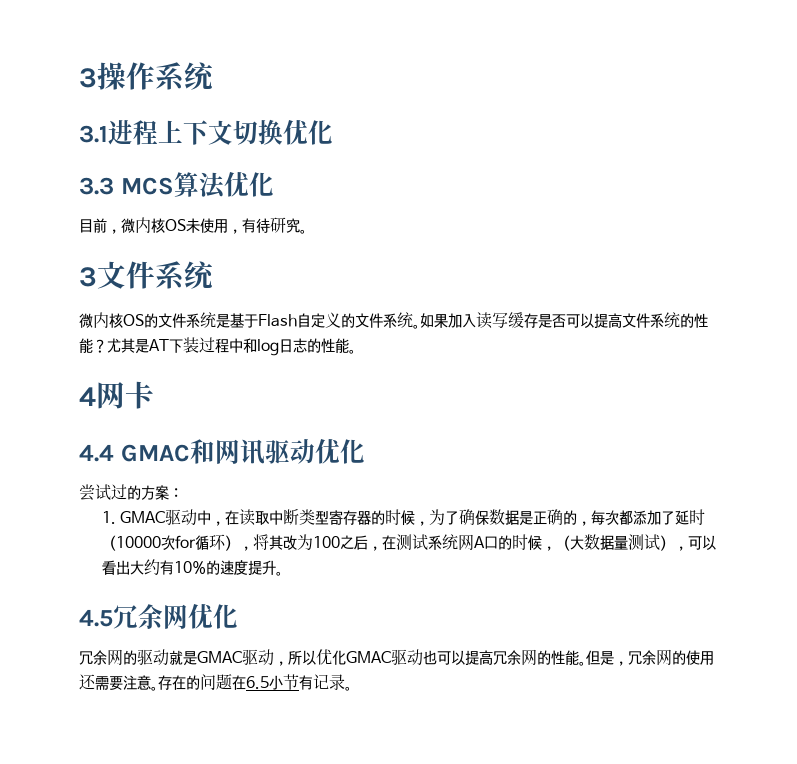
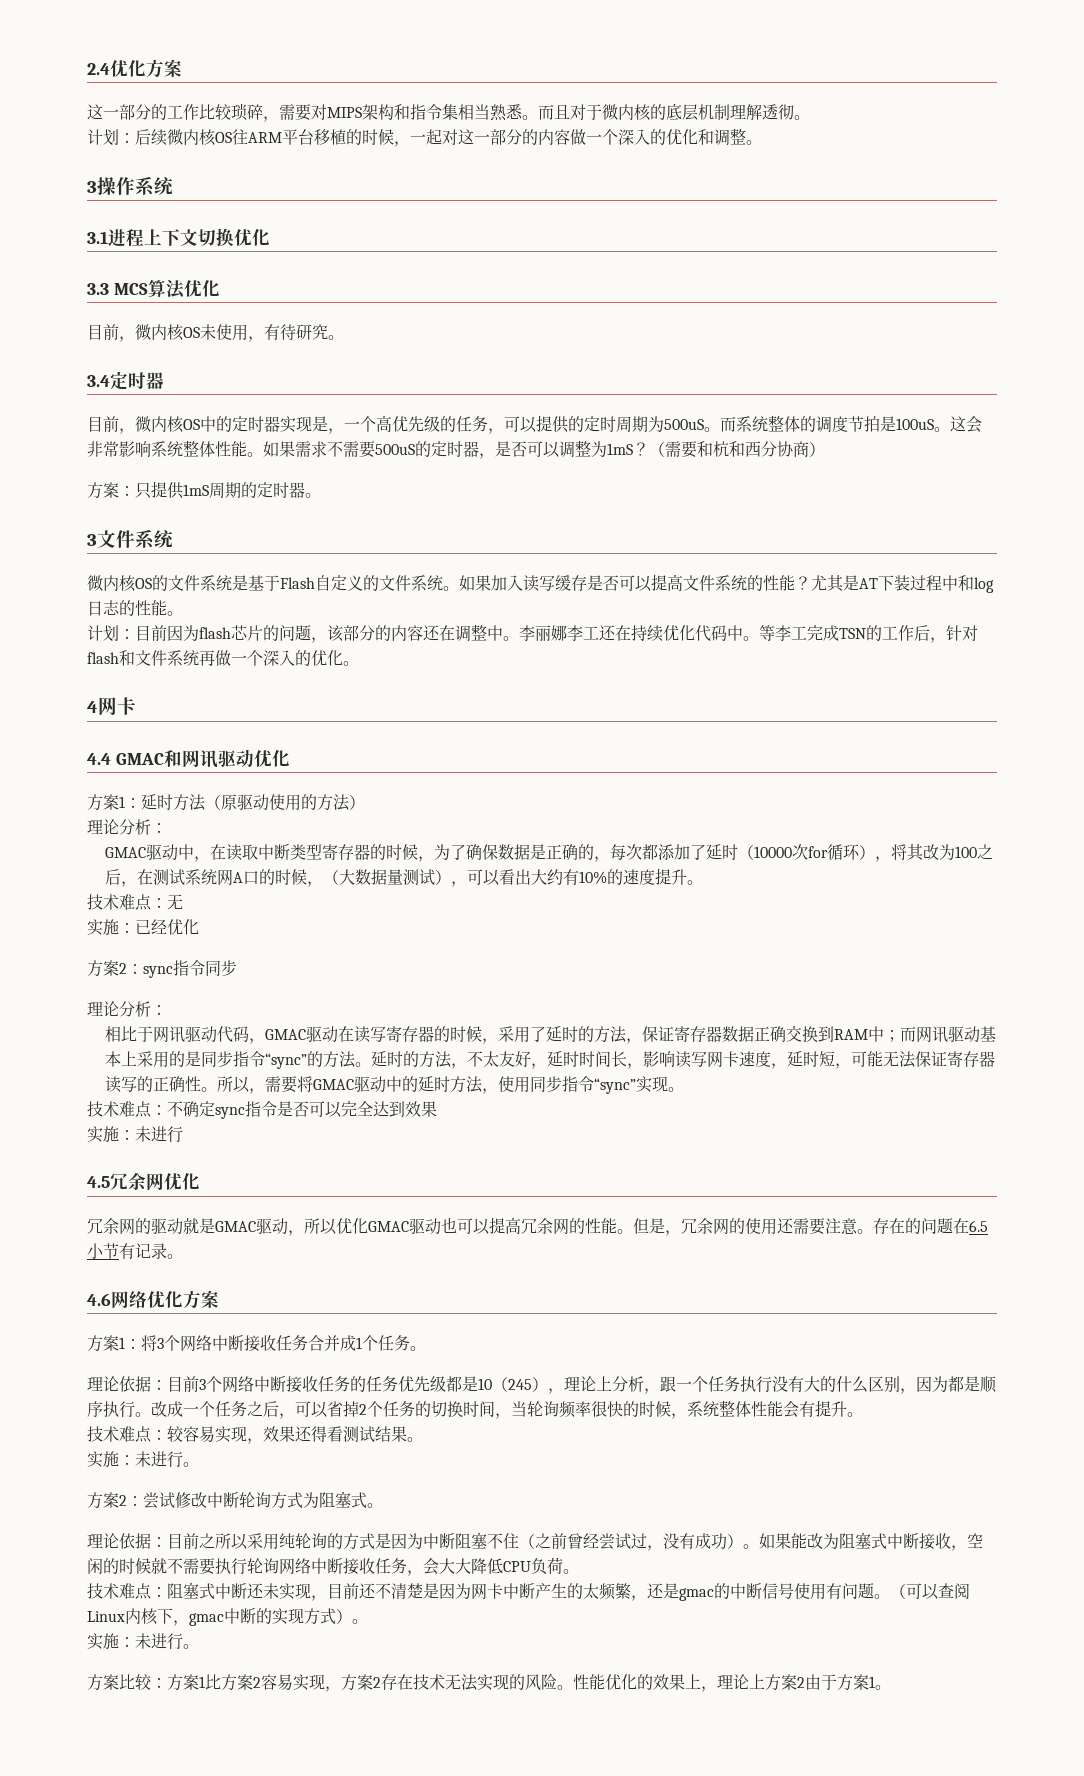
(79, 78) none -> [87,59,182,78] [87,103,810,122] [87,128,762,147] 2.4优化方案 // 这一部分的工作比较琐碎，需要对MIPS架构和指令集相当熟悉。而且对于微内核的底层机制理解透彻。 // 计划：后续微内核OS往ARM平台移植的时候，一起对这一部分的内容做一个深入的优化和调整。 //
(307, 231) none -> [87,371,164,390] [87,415,982,434] [87,440,825,459] [87,481,321,499] // 3.4定时器 // 目前，微内核OS中的定时器实现是，一个高优先级的任务，可以提供的定时周期为500uS。而系统整体的调度节拍是100uS。这会非常影响系统整体性能。如果需求不需要500uS的定时器，是否可以调整为1mS？（需要和杭和西分协商） // 方案：只提供1mS周期的定时器。
(356, 351) none -> [87,624,978,643] [87,650,359,666] // 计划：目前因为flash芯片的问题，该部分的内容还在调整中。李丽娜李工还在持续优化代码中。等李工完成TSN的工作后，针对flash和文件系统再做一个深入的优化。
[79,484,183,501] [101,511,116,524] 尝试过的方案： // 1. -> [87,794,365,811] [87,819,167,835] 方案1：延时方法（原驱动使用的方法） // 理论分析： //
(283, 573) none -> [87,894,183,911] [87,919,199,936] [87,960,237,978] [87,1001,167,1017] [104,1025,996,1044] [104,1051,995,1069] [104,1076,684,1094] [87,1101,437,1119] [87,1126,183,1143] // 技术难点：无 // 实施：已经优化 // 方案2：sync指令同步 // 理论分析： // 相比于网讯驱动代码，GMAC驱动在读写寄存器的时候，采用了延时的方法，保证寄存器数据正确交换到RAM中；而网讯驱动基本上采用的是同步指令“sync”的方法。延时的方法，不太友好，延时时间长，影响读写网卡速度，延时短，可能无法保证寄存器读写的正确性。所以，需要将GMAC驱动中的延时方法，使用同步指令“sync”实现。 // 技术难点：不确定sync指令是否可以完全达到效果 // 实施：未进行
(352, 688) none -> [87,1290,219,1309] [87,1335,426,1352] [87,1376,997,1394] [87,1400,863,1419] [87,1426,423,1444] [87,1451,199,1468] [87,1491,383,1509] [87,1532,983,1551] [87,1557,579,1576] [87,1582,970,1601] [87,1608,368,1626] [87,1633,199,1650] [87,1674,891,1692] // 4.6网络优化方案 // 方案1：将3个网络中断接收任务合并成1个任务。 // 理论依据：目前3个网络中断接收任务的任务优先级都是10（245），理论上分析，跟一个任务执行没有大的什么区别，因为都是顺序执行。改成一个任务之后，可以省掉2个任务的切换时间，当轮询频率很快的时候，系统整体性能会有提升。 // 技术难点：较容易实现，效果还得看测试结果。 // 实施：未进行。 // 方案2：尝试修改中断轮询方式为阻塞式。 // 理论依据：目前之所以采用纯轮询的方式是因为中断阻塞不住（之前曾经尝试过，没有成功）。如果能改为阻塞式中断接收，空闲的时候就不需要执行轮询网络中断接收任务，会大大降低CPU负荷。 // 技术难点：阻塞式中断还未实现，目前还不清楚是因为网卡中断产生的太频繁，还是gmac的中断信号使用有问题。（可以查阅Linux内核下，gmac中断的实现方式）。 // 实施：未进行。 // 方案比较：方案1比方案2容易实现，方案2存在技术无法实现的风险。性能优化的效果上，理论上方案2由于方案1。

